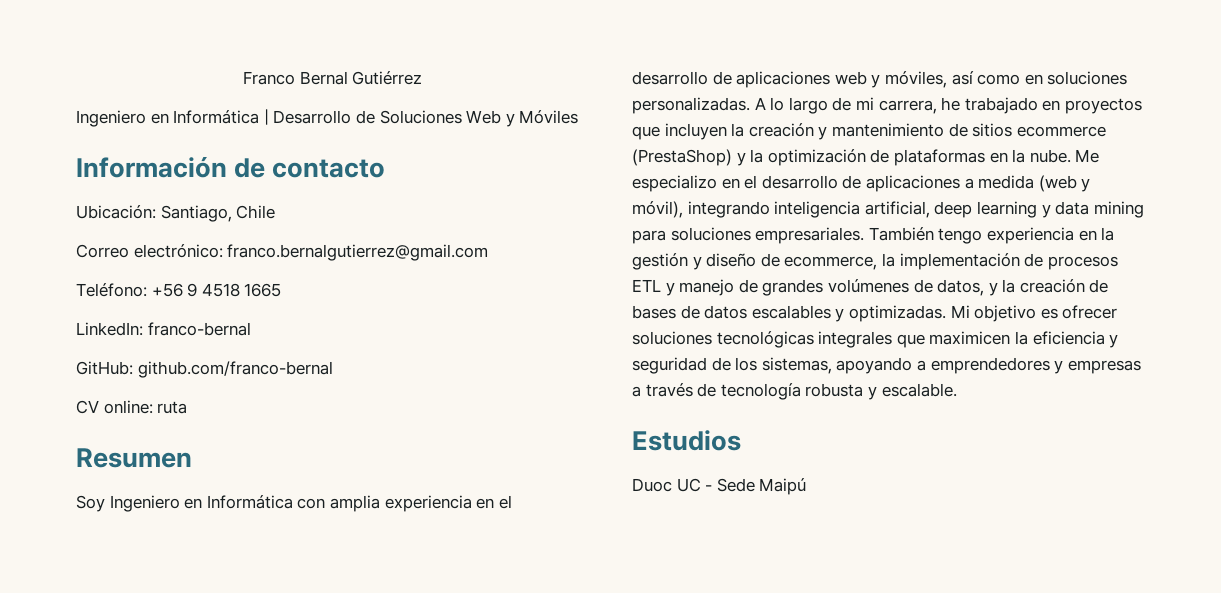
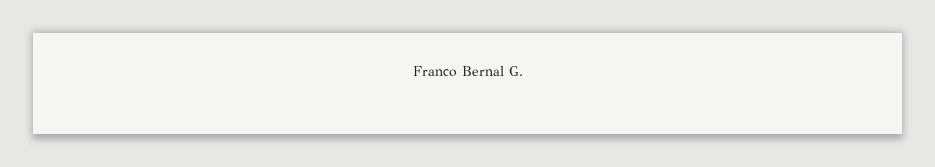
[352,71,423,85] [76,109,579,127] [76,156,386,178] [76,205,276,222] [76,244,489,261] [76,283,282,297] [76,322,251,336] [76,361,333,378] [76,400,188,414] [76,448,192,468] [76,495,512,512] [632,71,1128,88] [632,97,1142,114] [632,123,1106,140] [632,149,1100,166] [632,175,1091,192] [632,201,1144,218] [632,227,1115,244] [632,253,1118,270] [632,279,1109,296] [632,305,1118,322] [632,331,1119,348] [632,357,1141,374] [632,383,957,400] [632,430,741,451] [632,478,807,495] Gutiérrez // Ingeniero en Informática | Desarrollo de Soluciones Web y Móviles // Información de contacto // Ubicación: Santiago, Chile // Correo electrónico: franco.bernalgutierrez@gmail.com // Teléfono: +56 9 4518 1665 // LinkedIn: franco-bernal // GitHub: github.com/franco-bernal // CV online: ruta // Resumen // Soy Ingeniero en Informática con amplia experiencia en el desarrollo de aplicaciones web y móviles, así como en soluciones personalizadas. A lo largo de mi carrera, he trabajado en proyectos que incluyen la creación y mantenimiento de sitios ecommerce (PrestaShop) y la optimización de plataformas en la nube. Me especializo en el desarrollo de aplicaciones a medida (web y móvil), integrando inteligencia artificial, deep learning y data mining para soluciones empresariales. También tengo experiencia en la gestión y diseño de ecommerce, la implementación de procesos ETL y manejo de grandes volúmenes de datos, y la creación de bases de datos escalables y optimizadas. Mi objetivo es ofrecer soluciones tecnológicas integrales que maximicen la eficiencia y seguridad de los sistemas, apoyando a emprendedores y empresas a través de tecnología robusta y escalable. // Estudios // Duoc UC - Sede Maipú -> [508,66,523,76] G.

